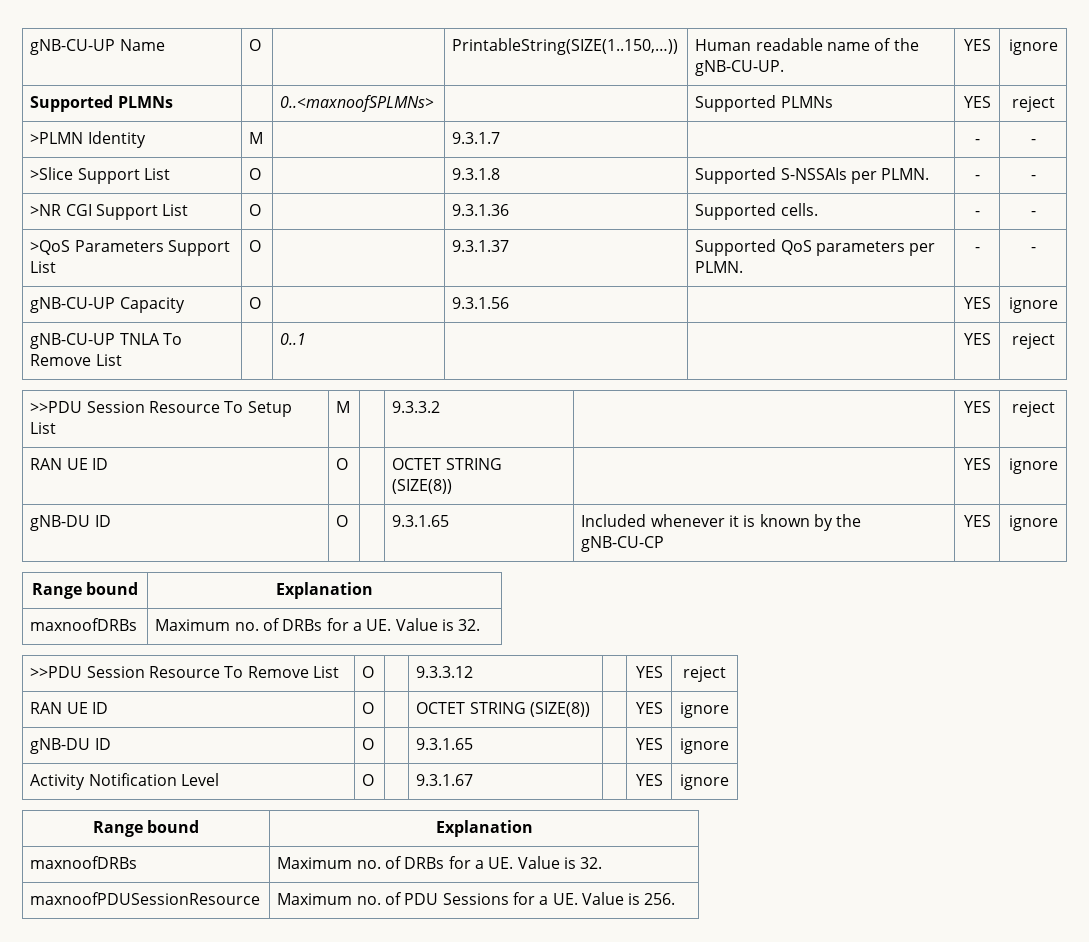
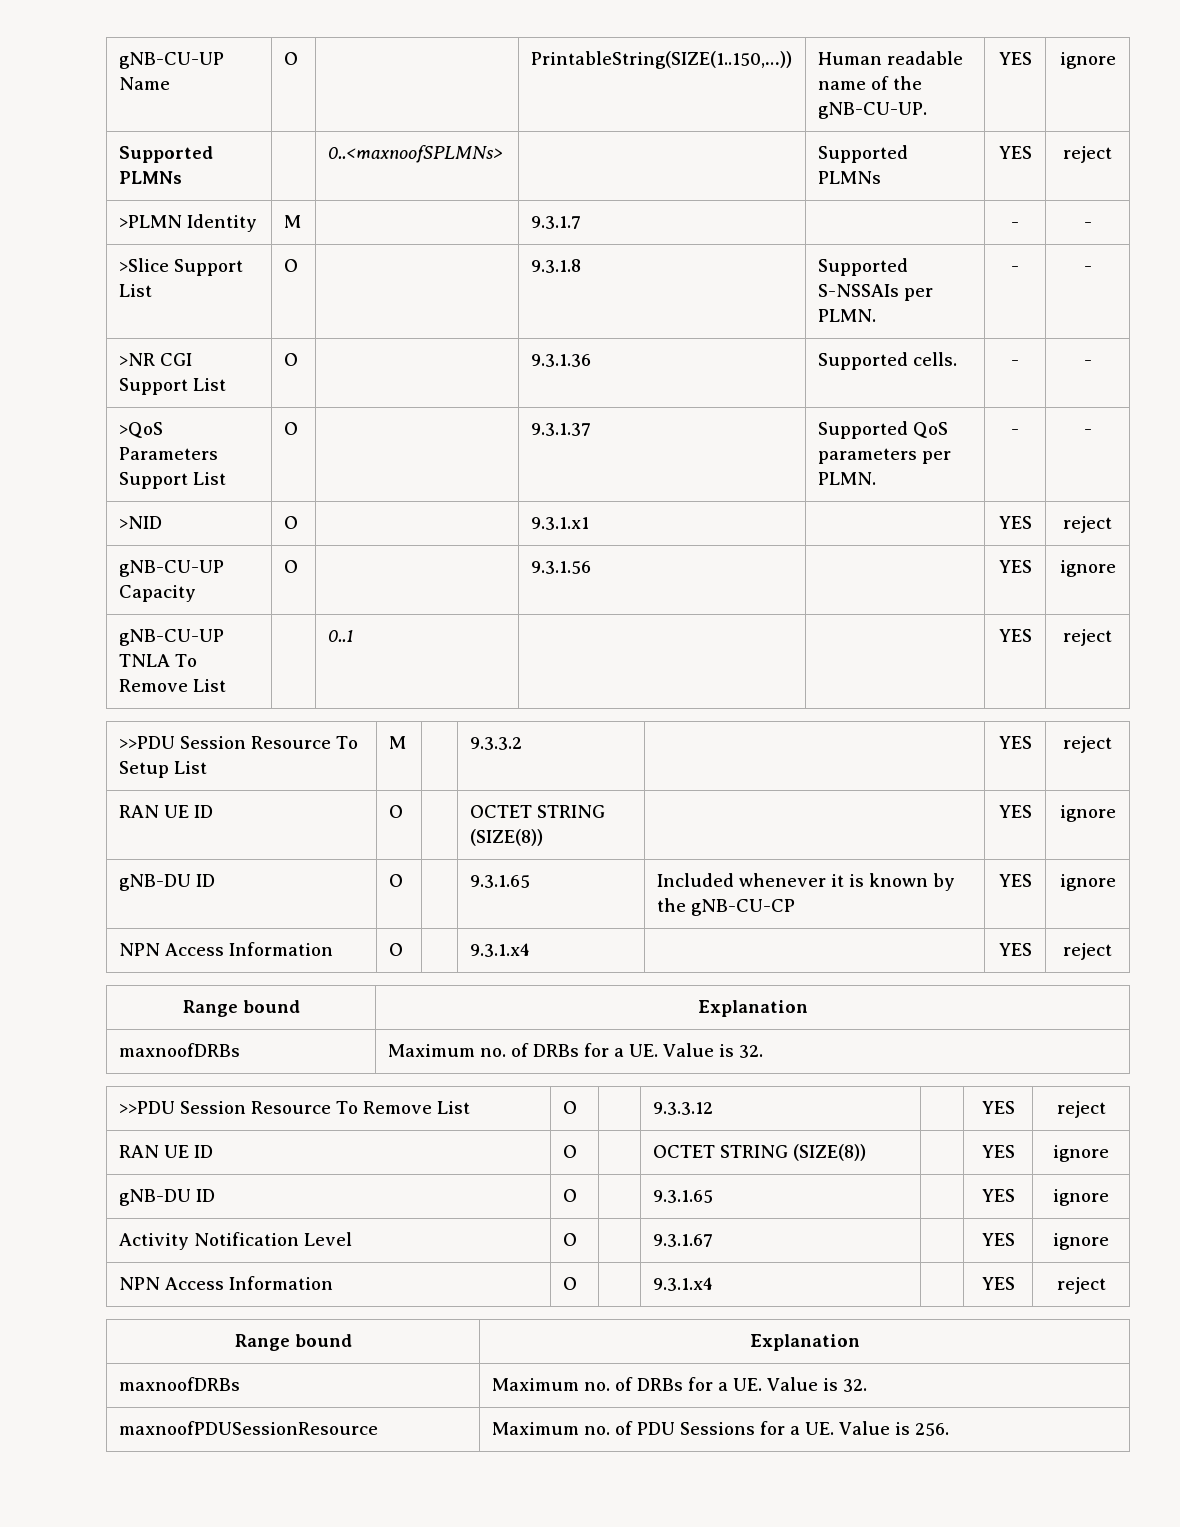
(1036, 249) none -> [119,516,163,529] [284,516,299,529] [531,517,590,530] [998,516,1032,529] [1063,516,1112,533] // >NID | O | | 9.3.1.x1 | | YES | reject
(1058, 523) none -> [119,942,334,956] [389,943,404,956] [470,943,531,957] [998,943,1032,956] [1063,943,1112,960] // NPN Access Information | O | | 9.3.1.x4 | | YES | reject
(729, 782) none -> [119,1276,334,1290] [563,1277,578,1290] [653,1277,714,1291] [981,1277,1015,1290] [1056,1277,1106,1294] // NPN Access Information | O | | 9.3.1.x4 | | YES | reject

